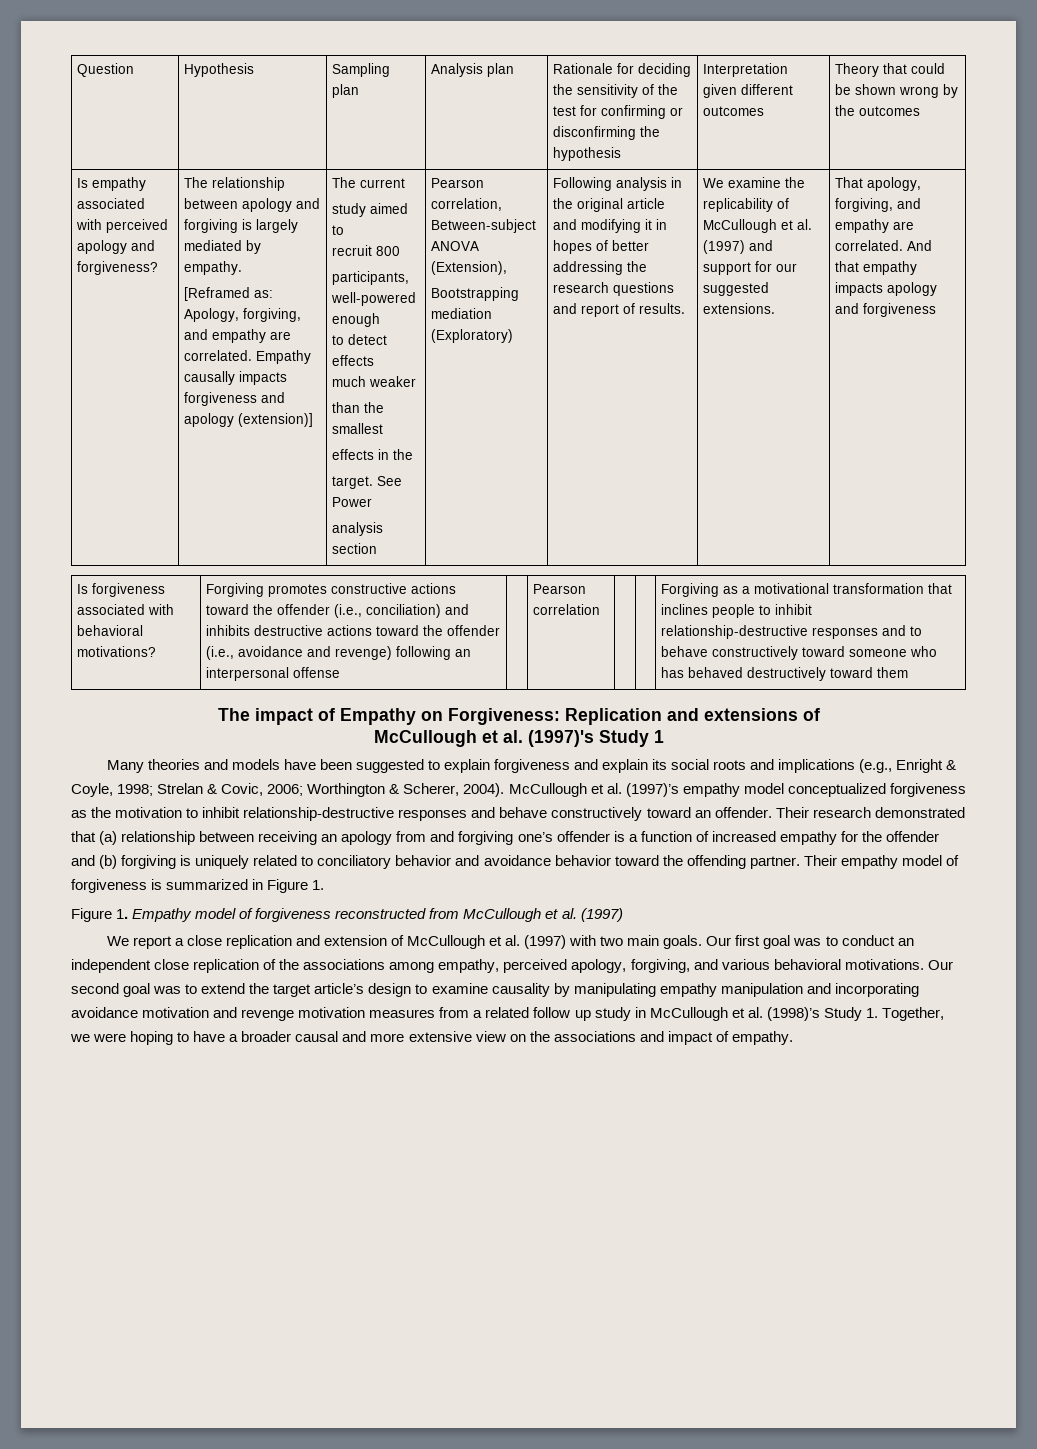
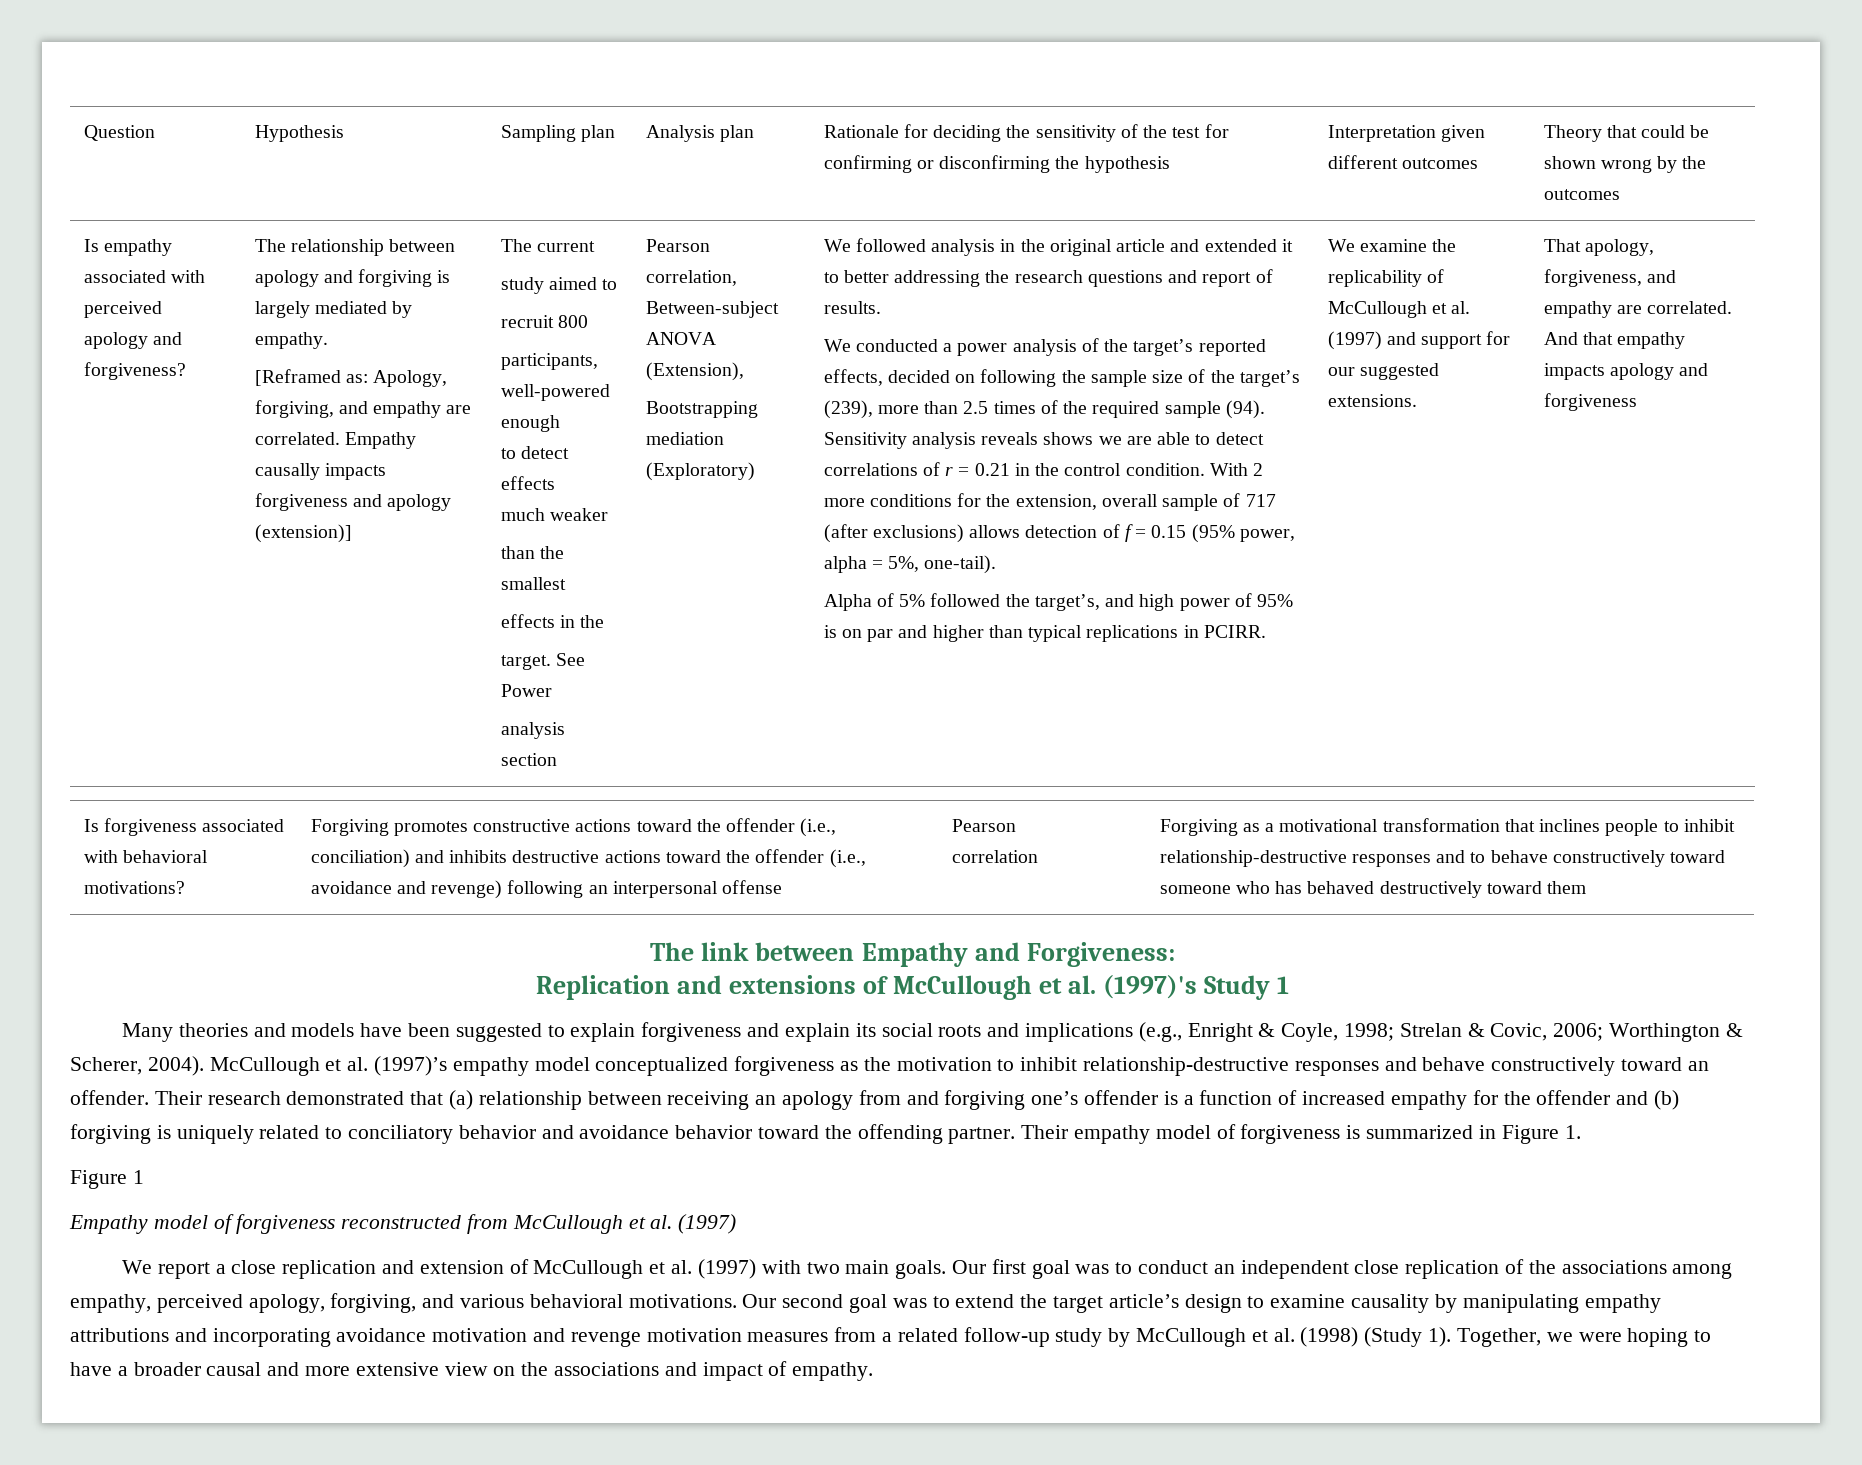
[553,177,613,191] Following -> [823,238,926,252] We followed
[581,219,668,233] [553,240,609,254] modifying it in hopes of -> [1204,239,1293,252] [823,272,839,283] extended it to
(686, 308) none -> [823,338,1266,356] [823,369,1300,387] [823,400,1265,419] [823,432,1264,449] [823,462,1264,476] [823,493,1276,511] [823,524,1295,543] [823,555,997,574] [823,593,1294,611] [823,625,1266,642] // We conducted a power analysis of the target’s reported effects, decided on following the sample size of the target’s (239), more than 2.5 times of the required sample (94). Sensitivity analysis reveals shows we are able to detect correlations of r = 0.21 in the control condition. With 2 more conditions for the extension, overall sample of 717 (after exclusions) allows detection of f = 0.15 (95% power, alpha = 5%, one-tail). // Alpha of 5% followed the target’s, and high power of 95% is on par and higher than typical replications in PCIRR.
[835,198,894,212] forgiving, -> [1543,269,1642,287] forgiveness,
[254,708,443,725] impact of Empathy on -> [701,942,1020,967] link between Empathy and
(560, 716) none -> (1175, 954) //
(820, 714) // -> (888, 985) none
[116,909,129,919] 1. -> [132,1170,144,1184] 1 //
[720,983,803,997] manipulation -> [70,1328,169,1342] attributions
[533,1007,878,1021] follow up study in McCullough et al. (1998)’s Study 1. -> [963,1327,1452,1347] follow-up study by McCullough et al. (1998) (Study 1).

